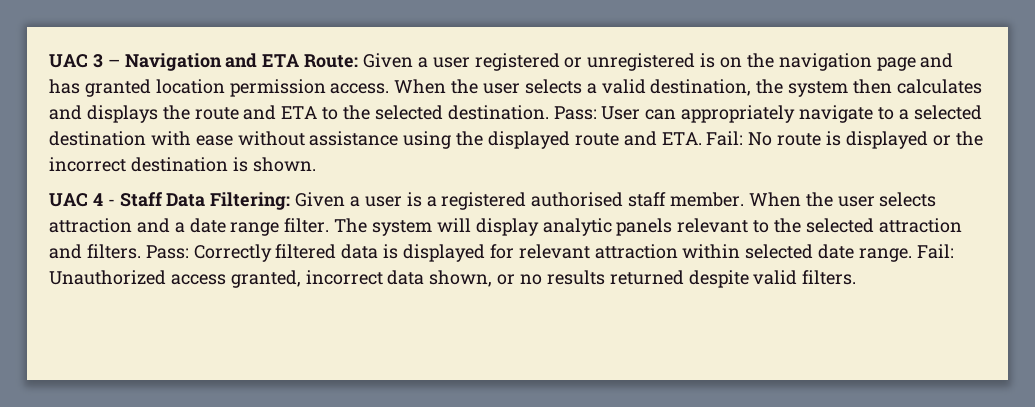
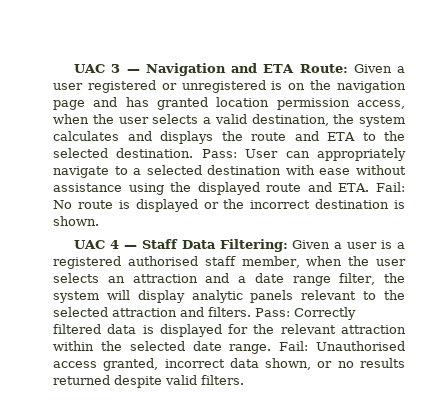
[107,59,120,67] – -> [126,69,140,73] —
[330,79,447,94] access. When -> [357,100,405,109] [53,114,89,124] access, when
[853,79,893,94] then -> (405, 121) none
[107,199,115,206] - -> [123,245,137,249] —
[670,192,937,207] member. When the user selects -> [241,256,406,268] [53,273,125,283] member, when the user selects an
[284,218,368,233] filter. The -> [339,273,405,285] filter, the
(514, 251) none -> [253,324,275,334] the
(741, 251) none -> [100,341,122,351] the
[49,270,166,285] Unauthorized -> [316,341,406,351] Unauthorised

